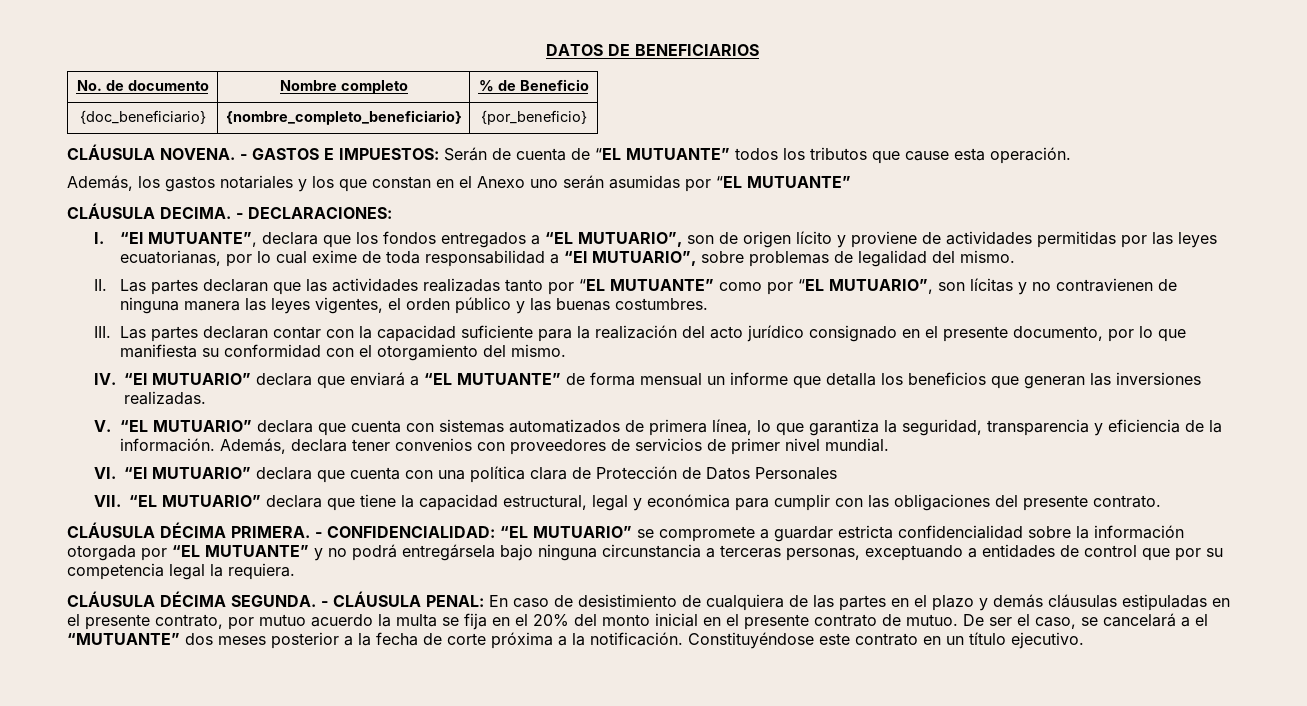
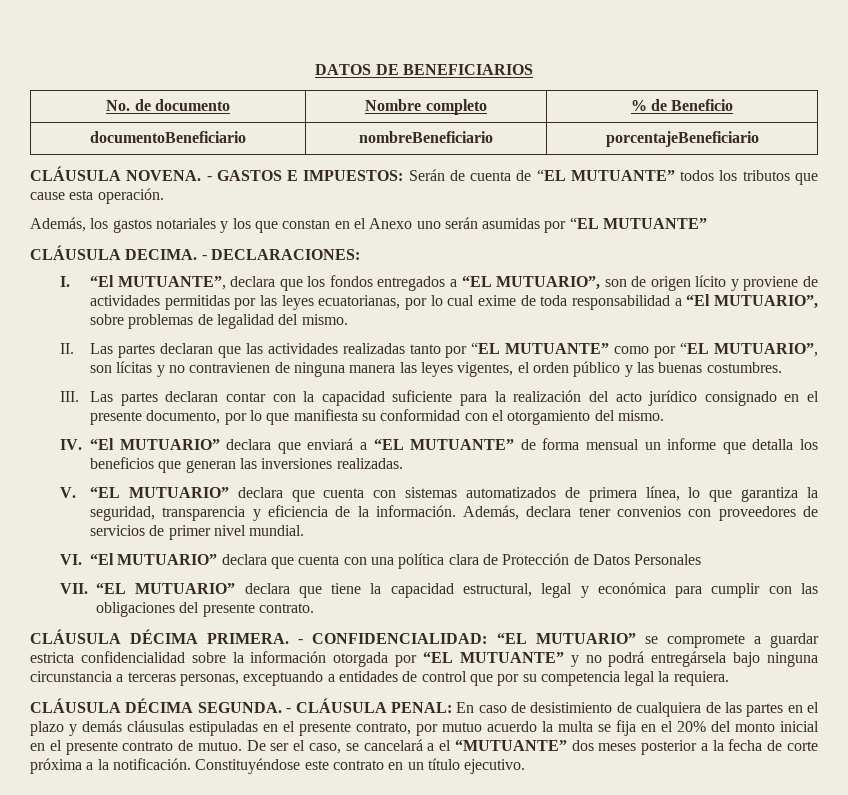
[79,110,206,124] [225,110,462,125] [480,110,587,125] {doc_beneficiario} | {nombre_completo_beneficiario} | {por_beneficio} -> [90,131,246,143] [359,131,493,143] [605,131,759,147] documentoBeneficiario | nombreBeneficiario | porcentajeBeneficiario

